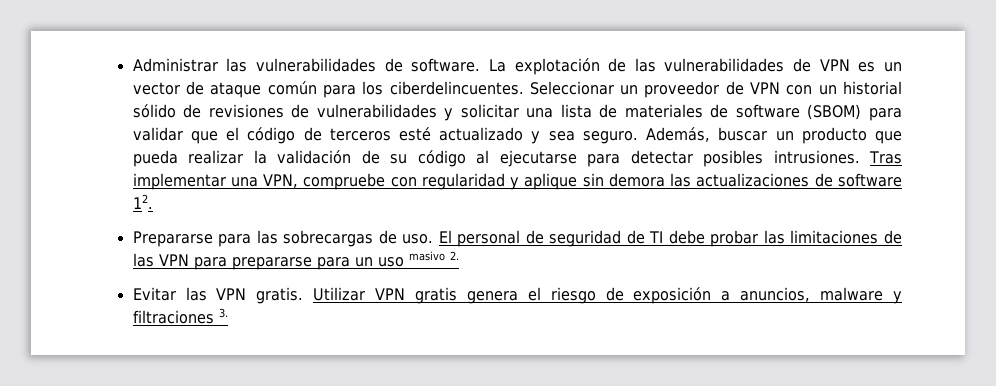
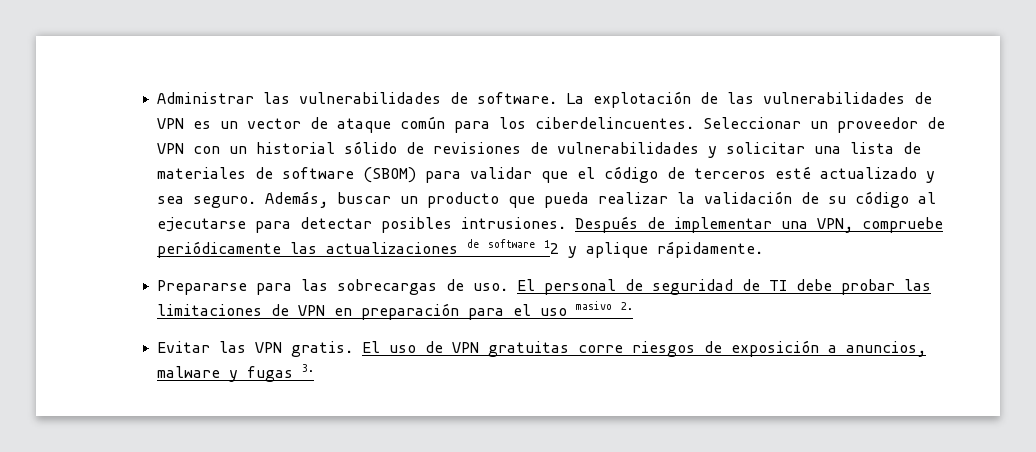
[869,151,903,164] Tras -> [575,216,666,233] Después de
[390,173,903,190] [132,194,153,209] con regularidad y aplique sin demora las actualizaciones de software 12. -> [157,239,764,258] periódicamente las actualizaciones de software 12 y aplique rápidamente.
[132,253,373,270] las VPN para prepararse para un -> [298,303,532,320] VPN en preparación para el
[313,287,596,304] Utilizar VPN gratis genera el riesgo -> [362,341,696,357] El uso de VPN gratuitas corre riesgos
[132,310,214,324] filtraciones -> [247,366,294,382] fugas

